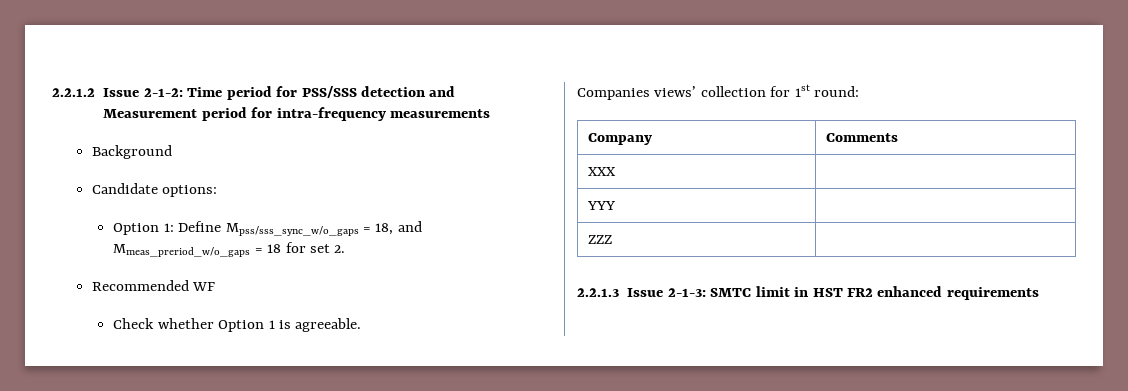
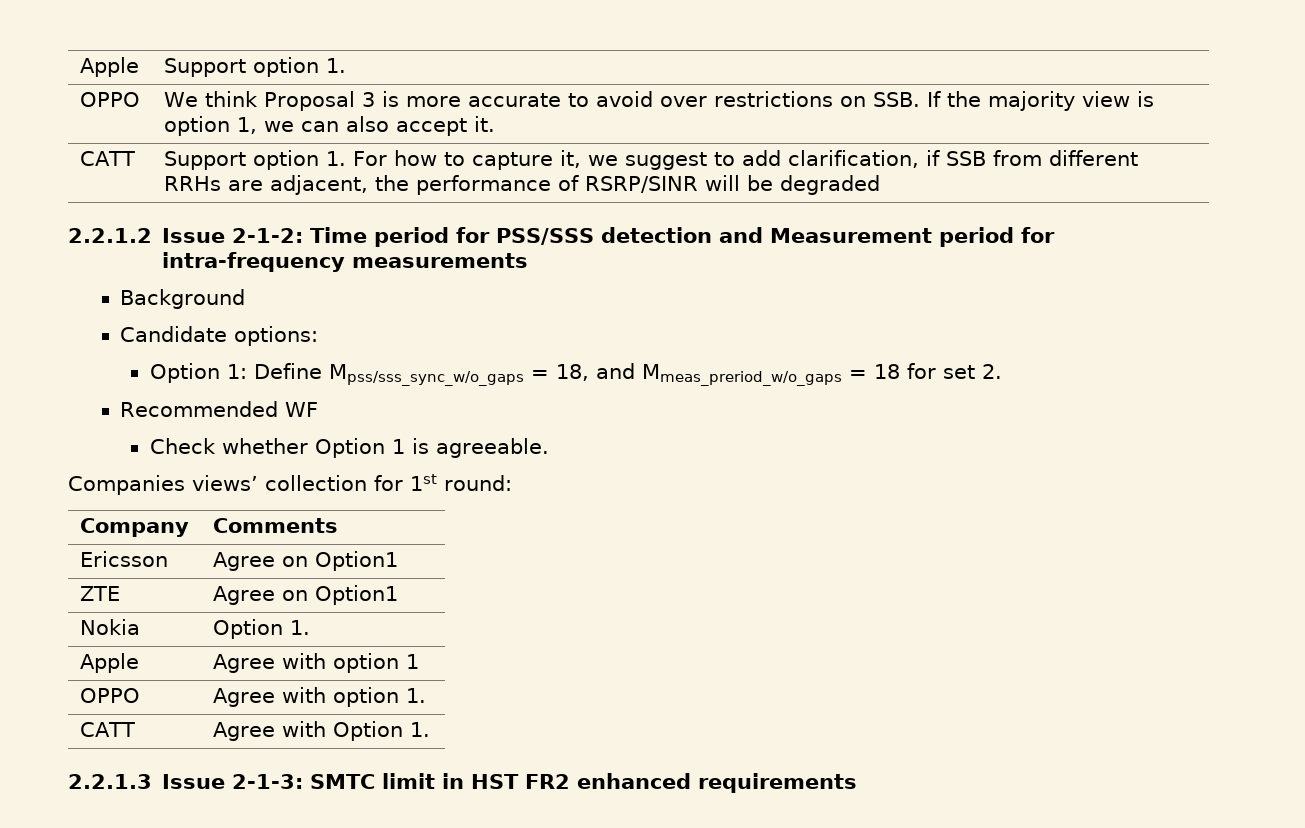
(52, 92) none -> [79,57,139,77] [163,57,346,77] [79,92,140,107] [163,91,1154,111] [163,116,495,136] [79,151,135,166] [163,150,1138,170] [163,175,880,195] Apple | Support option 1. // OPPO | We think Proposal 3 is more accurate to avoid over restrictions on SSB. If the majority view is option 1, we can also accept it. // CATT | Support option 1. For how to capture it, we suggest to add clarification, if SSB from different RRHs are adjacent, the performance of RSRP/SINR will be degraded //
[588,167,617,176] [587,201,616,210] [588,235,613,244] XXX | // YYY | // ZZZ | -> [79,551,168,567] [212,551,398,571] [79,586,120,601] [212,585,398,605] [79,619,140,635] [212,619,310,639] [79,653,139,673] [212,653,419,673] [79,688,140,703] [212,687,426,707] [79,722,135,737] [212,721,430,741] Ericsson | Agree on Option1 // ZTE | Agree on Option1 // Nokia | Option 1. // Apple | Agree with option 1 // OPPO | Agree with option 1. // CATT | Agree with Option 1.

